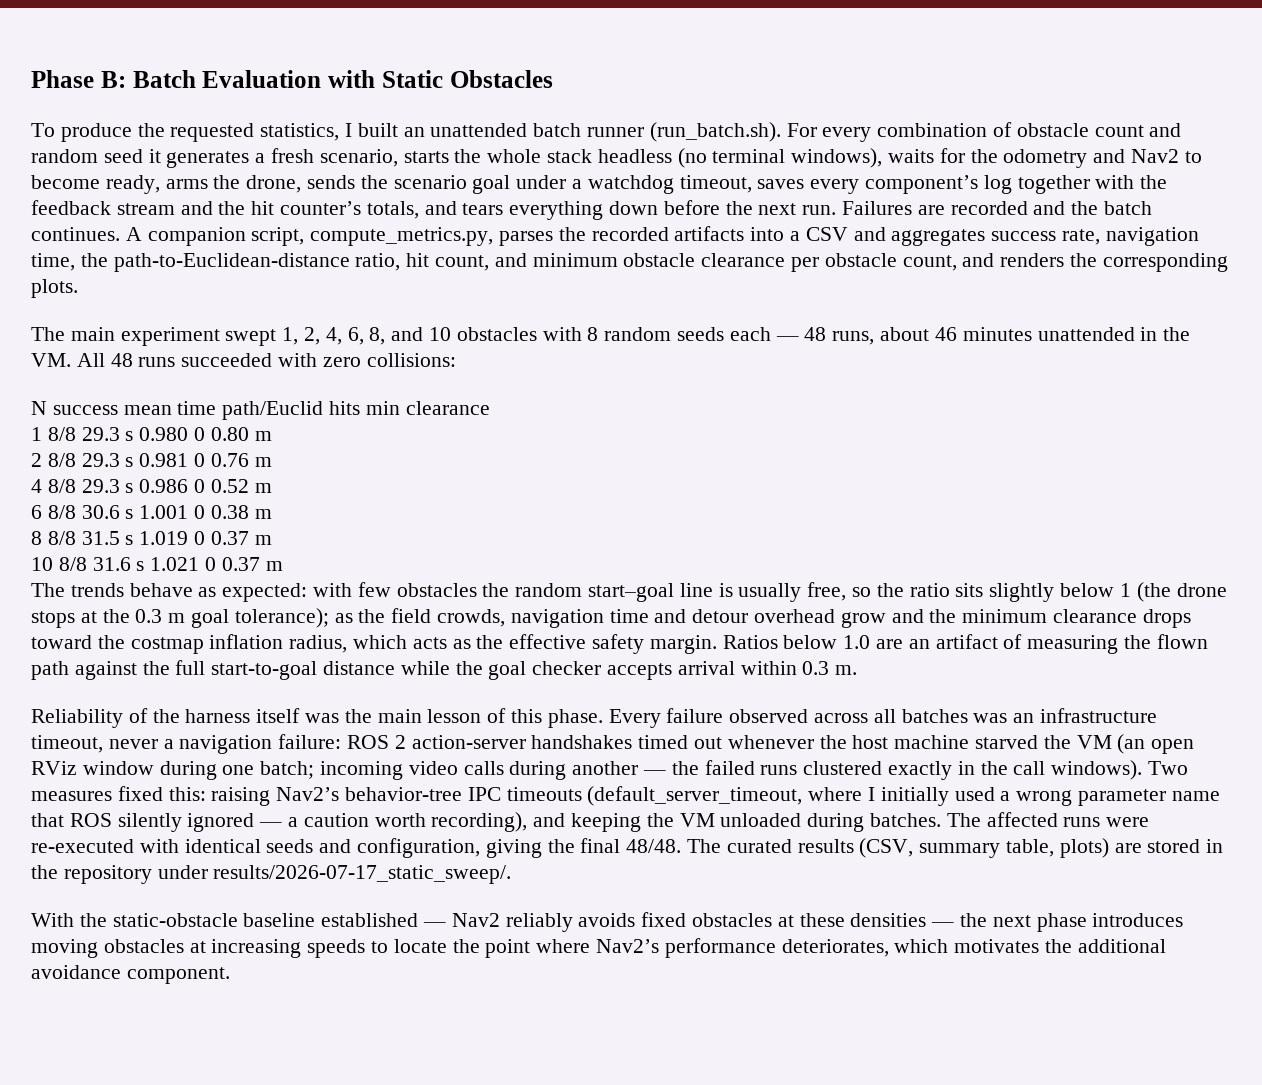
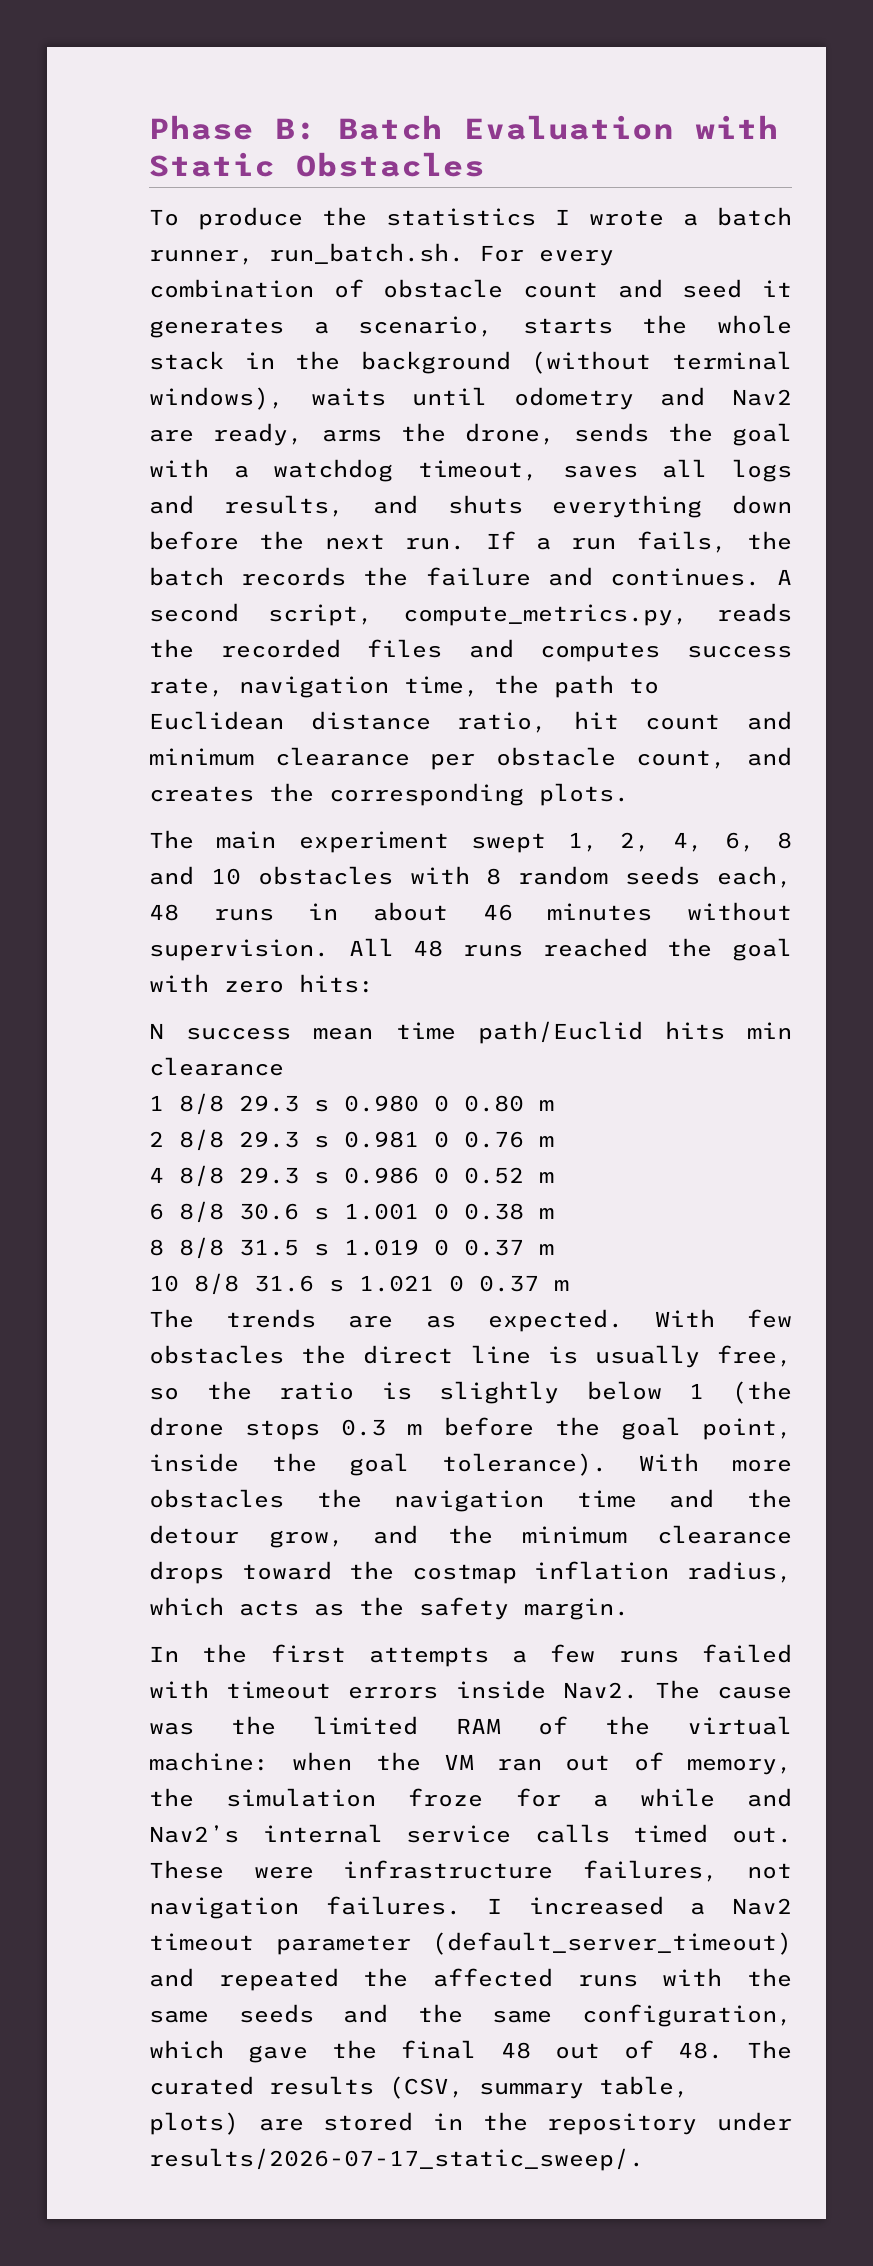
[170,122,781,142] requested statistics, I built an unattended batch runner (run_batch.sh). -> [386,207,792,226] [149,243,464,265] statistics I wrote a batch runner, run_batch.sh.
[31,149,98,163] random -> (663, 288) none
[271,148,315,163] fresh -> (329, 327) none
[597,148,707,168] headless (no -> [244,351,652,374] in the background (without
[939,148,998,163] for the -> [412,387,488,406] until
[1184,151,1202,163] [31,175,100,189] to become -> [149,429,194,442] are
[393,175,567,194] scenario goal under -> [732,423,792,446] [149,459,209,477] goal with
[810,175,1168,194] [31,200,504,219] every component’s log together with the feedback stream and the hit counter’s totals, and tears -> [662,459,792,482] [149,495,523,517] all logs and results, and shuts
[842,201,1153,215] Failures are recorded and the batch -> [485,531,792,553] [149,567,593,586] If a run fails, the batch records the failure and
[147,227,246,246] companion -> [149,603,239,622] second
[499,231,554,246] parses -> [717,603,793,622] reads
[674,226,986,246] artifacts into a CSV and aggregates -> [367,639,661,662] files and computes
[113,253,350,272] path-to-Euclidean-distance -> [554,675,659,698] [149,711,431,730] path to Euclidean distance
[435,255,490,271] count, -> [645,714,721,730] count
[623,253,696,267] obstacle -> (254, 757) none
[1000,253,1065,267] renders -> [149,786,254,802] creates
[369,327,386,345] 8, -> [777,832,792,849] 8
[729,327,1191,345] [31,353,273,367] each — 48 runs, about 46 minutes unattended in the VM. All 48 runs succeeded -> [717,866,792,888] [149,902,792,921] [149,938,792,961] each, 48 runs in about 46 minutes without supervision. All 48 runs reached the goal
[366,353,456,367] collisions: -> [299,974,374,993] hits:
[129,583,353,602] behave as expected: with -> [348,1309,715,1332] are as expected. With
[515,583,675,602] random start–goal -> [363,1345,454,1364] direct
[955,583,984,597] sits -> [381,1382,412,1400] is
[80,608,886,628] at the 0.3 m goal tolerance); as the field crowds, navigation time and detour overhead grow -> [341,1417,792,1440] [149,1453,793,1476] [149,1489,792,1512] [149,1525,344,1548] 0.3 m before the goal point, inside the goal tolerance). With more obstacles the navigation time and the detour grow,
[509,634,587,649] effective -> (404, 1606) none
[722,634,1208,654] [31,660,858,680] [31,708,1158,728] [31,734,1195,754] [31,760,1189,780] [31,786,1220,806] [31,812,1150,832] [31,838,682,858] Ratios below 1.0 are an artifact of measuring the flown path against the full start-to-goal distance while the goal checker accepts arrival within 0.3 m. // Reliability of the harness itself was the main lesson of this phase. Every failure observed across all batches was an infrastructure timeout, never a navigation failure: ROS 2 action-server handshakes timed out whenever the host machine starved the VM (an open RViz window during one batch; incoming video calls during another — the failed runs clustered exactly in the call windows). Two measures fixed this: raising Nav2’s behavior-tree IPC timeouts (default_server_timeout, where I initially used a wrong parameter name that ROS silently ignored — a caution worth recording), and keeping the VM unloaded during batches. The affected runs were re-executed with identical seeds and configuration, giving the final 48/48. -> [149,1644,792,1667] [149,1680,793,1699] [149,1716,793,1735] [149,1752,792,1775] [149,1788,793,1807] [149,1824,793,1843] [149,1860,792,1882] [149,1896,793,1919] [149,1932,792,1955] [149,1968,792,1991] [149,2004,792,2027] [149,2040,723,2063] // In the first attempts a few runs failed with timeout errors inside Nav2. The cause was the limited RAM of the virtual machine: when the VM ran out of memory, the simulation froze for a while and Nav2’s internal service calls timed out. These were infrastructure failures, not navigation failures. I increased a Nav2 timeout parameter (default_server_timeout) and repeated the affected runs with the same seeds and the same configuration, which gave the final 48 out of 48.
[31,912,1184,932] [31,938,1166,958] [31,965,230,984] // With the static-obstacle baseline established — Nav2 reliably avoids fixed obstacles at these densities — the next phase introduces moving obstacles at increasing speeds to locate the point where Nav2’s performance deteriorates, which motivates the additional avoidance component. -> (644, 2159) none

